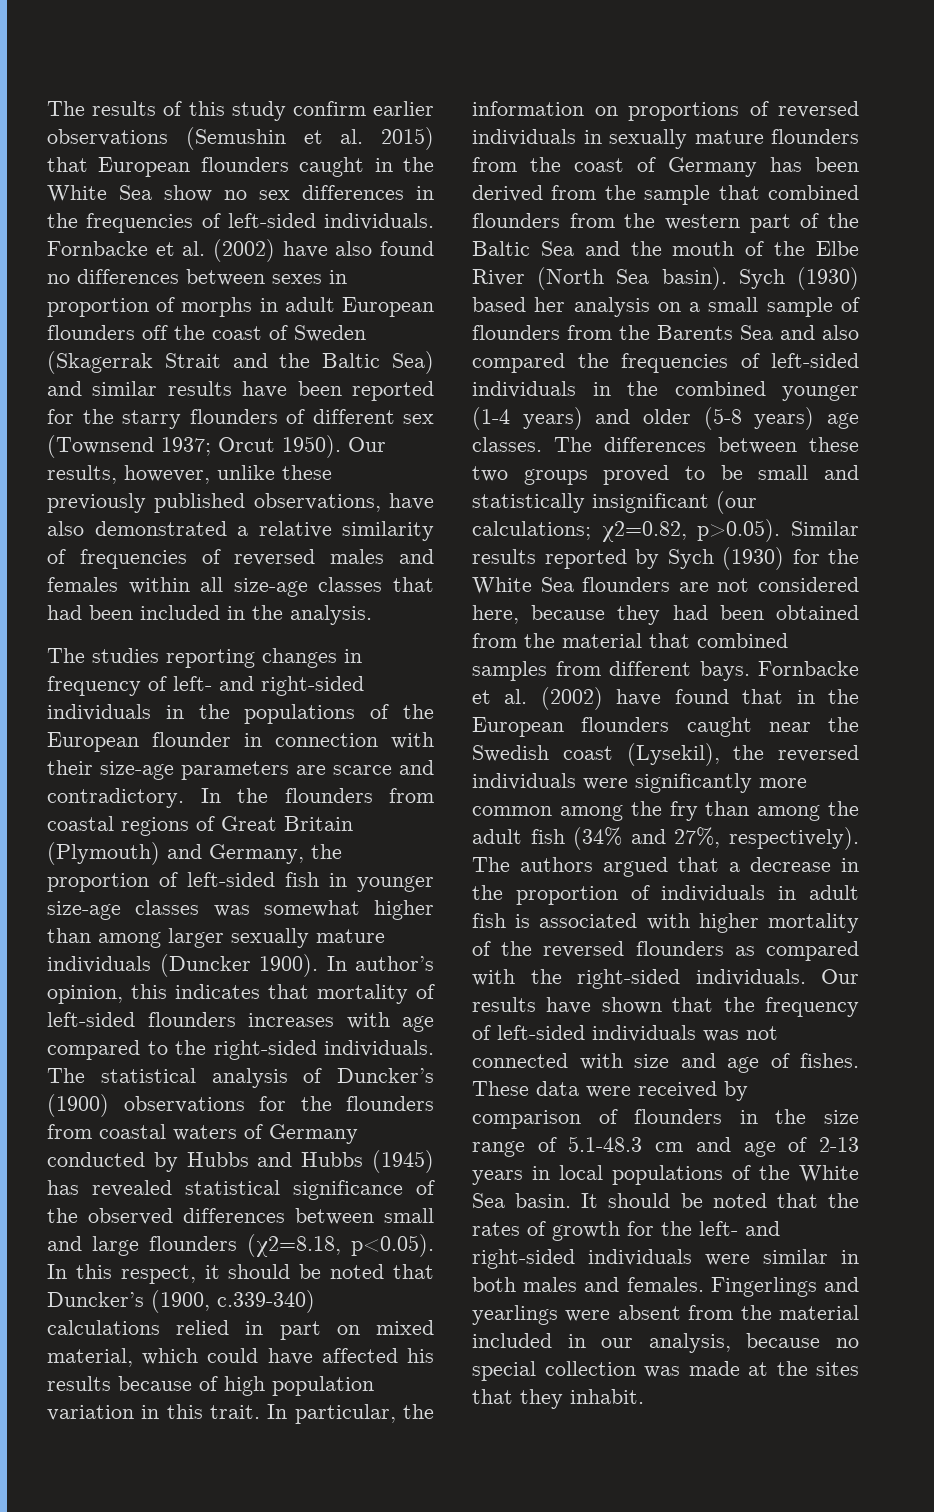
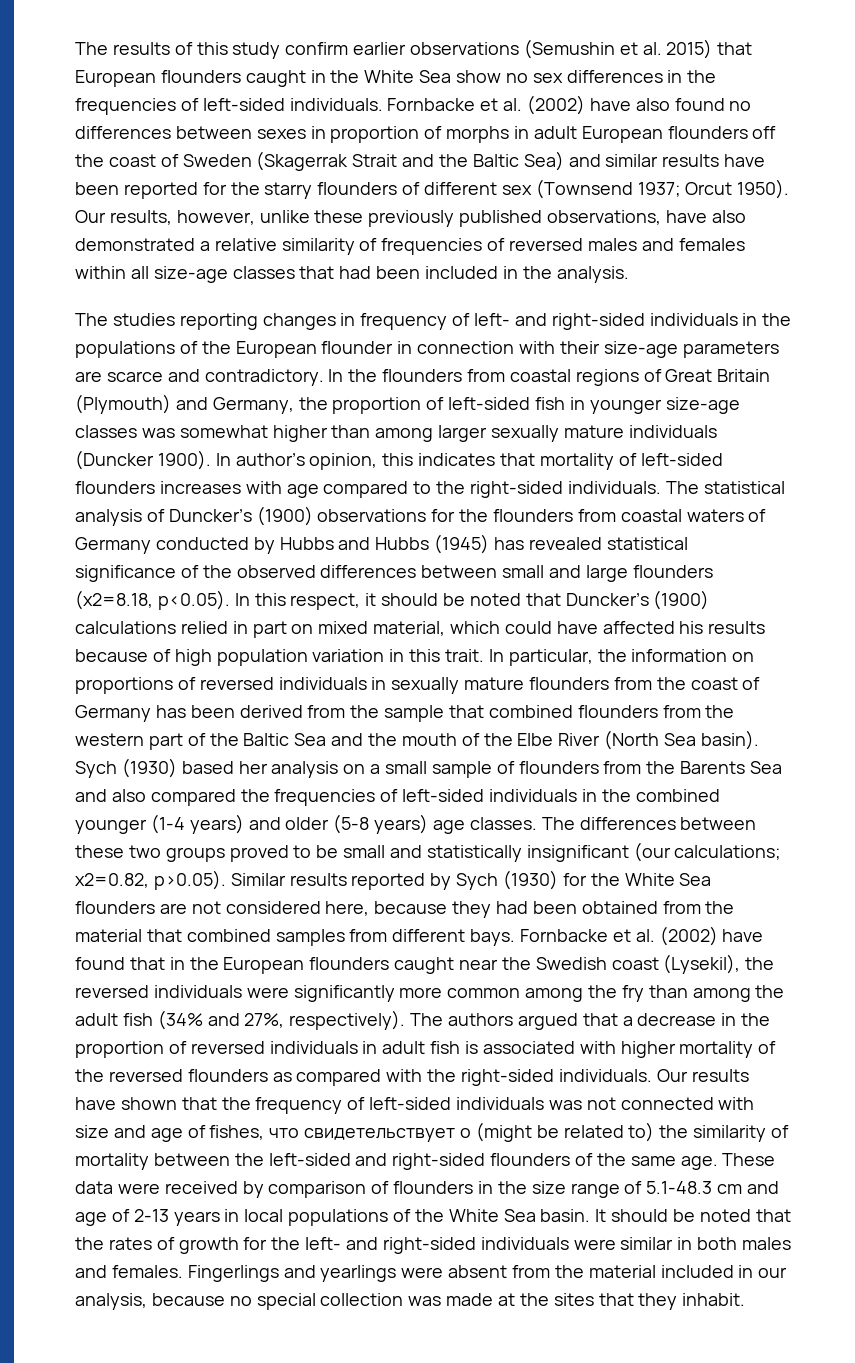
[151,1290,315,1313] (1900, с.339-340) -> [653,590,710,610] (1900)
(650, 892) none -> [190,1041,265,1054] reversed
[800,1053,859,1068] fishes. -> [209,1122,790,1142] [75,1153,718,1170] fishes, что свидетельствует о (might be related to) the similarity of mortality between the left-sided and right-sided flounders of the same age.

